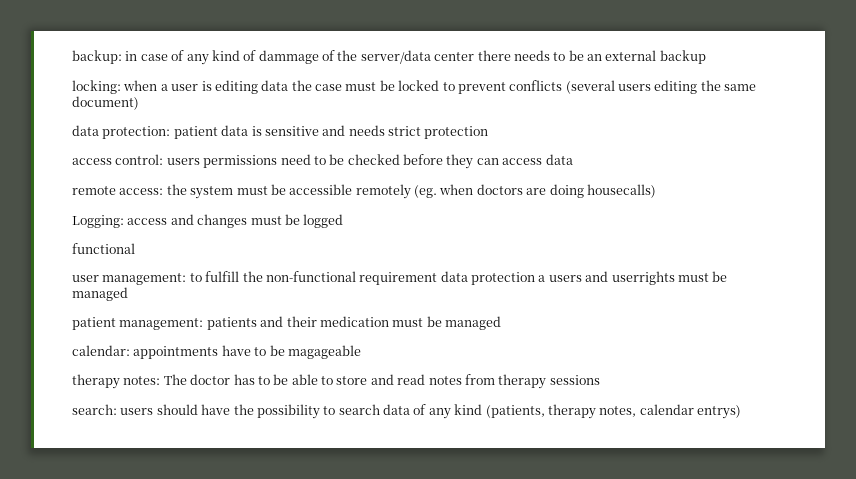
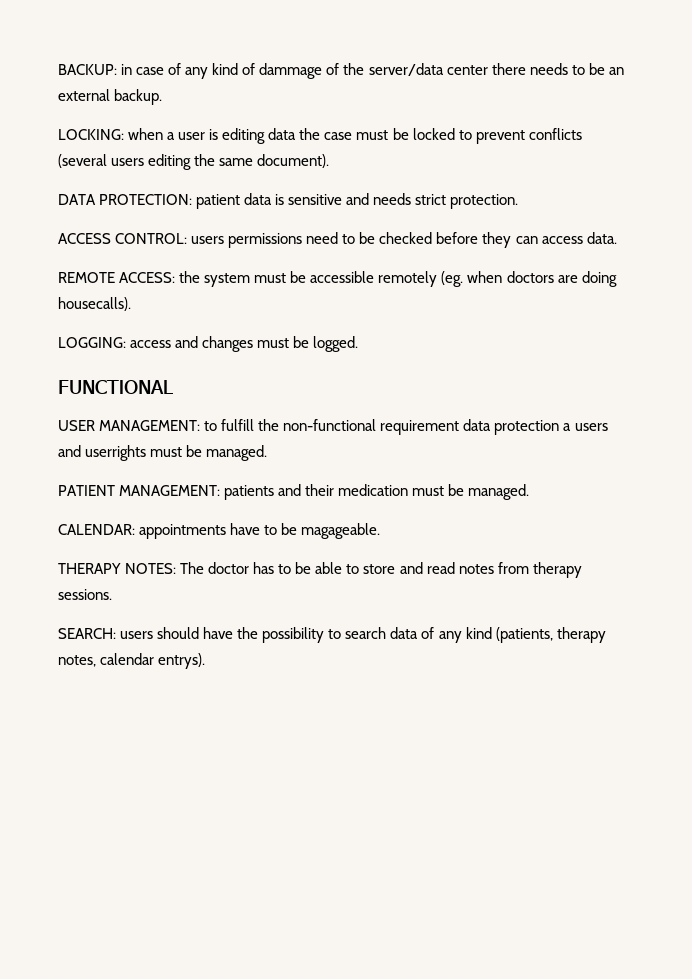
[72,50,122,64] backup: -> [58,64,117,75] BACKUP:
[659,50,706,64] [72,80,121,94] backup // locking: -> [114,89,163,105] [58,129,124,140] backup. // LOCKING:
[72,96,139,110] [72,125,171,139] document) // data protection: -> [257,154,330,168] [58,194,193,205] document). // DATA PROTECTION:
[424,126,489,139] [72,154,164,165] protection // access control: -> [450,194,519,209] [58,233,188,244] protection. // ACCESS CONTROL:
[545,154,573,165] [72,186,164,195] data // remote access: -> [586,232,617,244] [58,272,176,283] data. // REMOTE ACCESS:
[586,184,656,198] [72,215,124,228] housecalls) // Logging: -> [58,297,131,311] [58,337,126,348] housecalls). // LOGGING:
[303,214,344,228] [72,243,135,254] [72,273,187,285] logged // functional // user management: -> [313,336,359,352] [58,380,173,394] [58,420,201,431] logged. // FUNCTIONAL // USER MANAGEMENT:
[72,287,128,301] [72,317,204,330] managed // patient management: -> [206,445,268,461] [58,485,221,496] managed. // PATIENT MANAGEMENT:
[445,316,501,330] [72,345,130,356] managed // calendar: -> [468,484,530,500] [58,524,135,535] managed. // CALENDAR:
[287,345,361,359] [72,374,161,389] magageable // therapy notes: -> [301,523,381,539] [58,563,177,574] magageable. // THERAPY NOTES:
[549,375,600,385] [72,404,117,415] sessions // search: -> [58,589,112,600] [58,628,116,639] sessions. // SEARCH:
[697,405,741,419] entrys) -> [158,653,206,669] entrys).

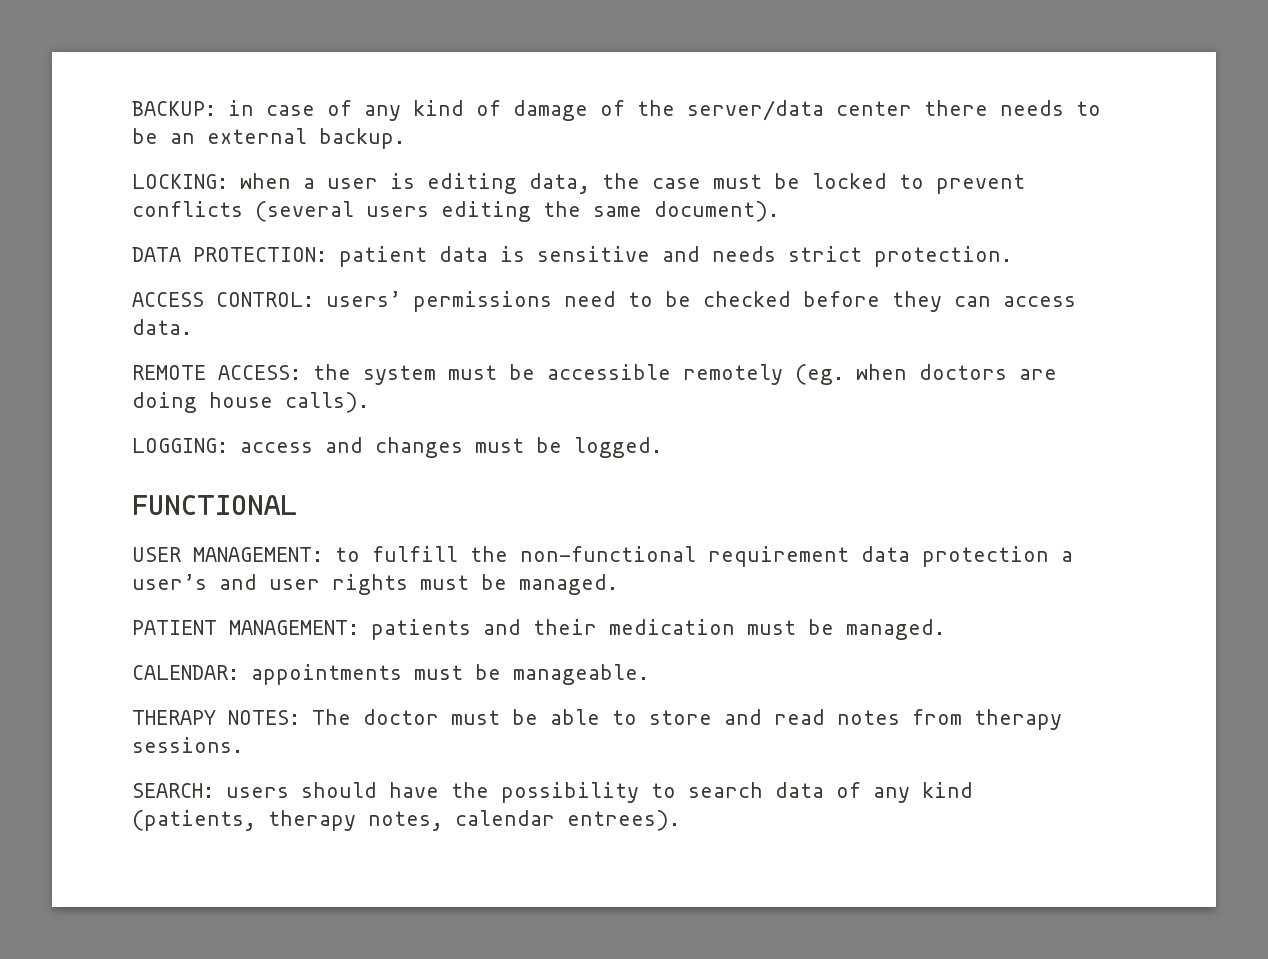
[259,63,323,79] dammage -> [513,100,588,121] damage
[268,128,297,140] data -> [529,173,590,194] data,
[191,236,225,244] users -> [326,291,401,307] users’
[58,297,131,311] housecalls). -> [209,392,369,413] house calls).
[574,423,608,431] [58,445,147,461] users and userrights -> [132,574,408,595] user’s and user rights
[230,523,381,539] have to be magageable. -> [414,664,649,685] must be manageable.
[253,562,292,574] has to -> [451,710,500,725] must
[158,653,206,669] entrys). -> [567,810,680,831] entrees).

